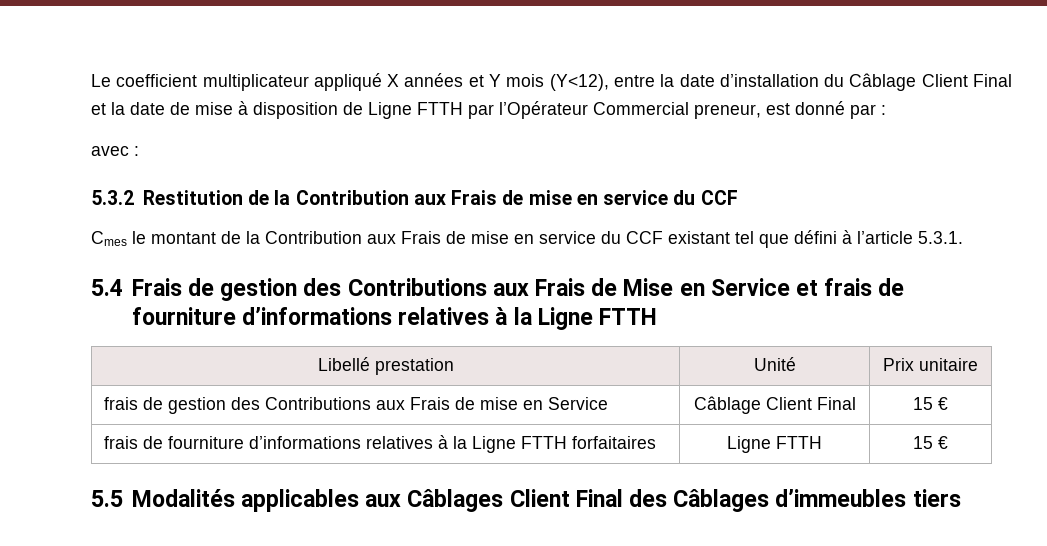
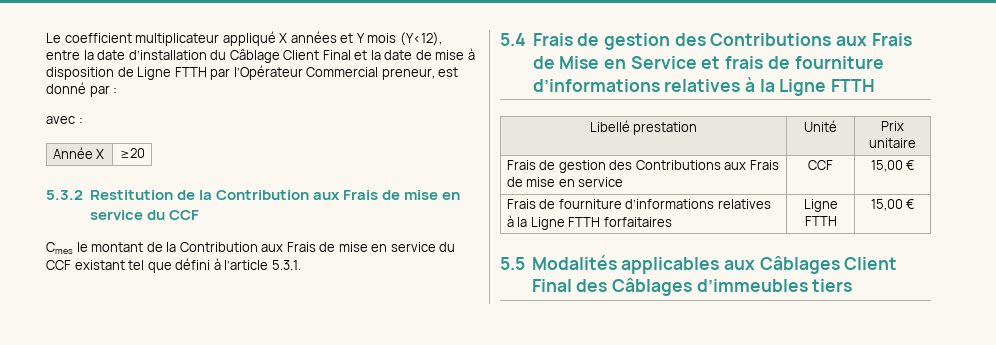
(139, 151) none -> [52,147,105,159] [119,148,145,158] // Année X | ≥20
[103,397,138,410] frais -> [506,160,536,170] Frais
[547,397,608,410] [693,396,856,414] [913,397,948,410] [103,436,138,449] Service | Câblage Client Final | 15 € // frais -> [578,177,624,187] [808,160,833,170] [870,160,915,172] [506,199,536,209] service | CCF | 15,00 € // Frais
[913,436,933,449] 15 -> [870,199,903,211] 15,00

